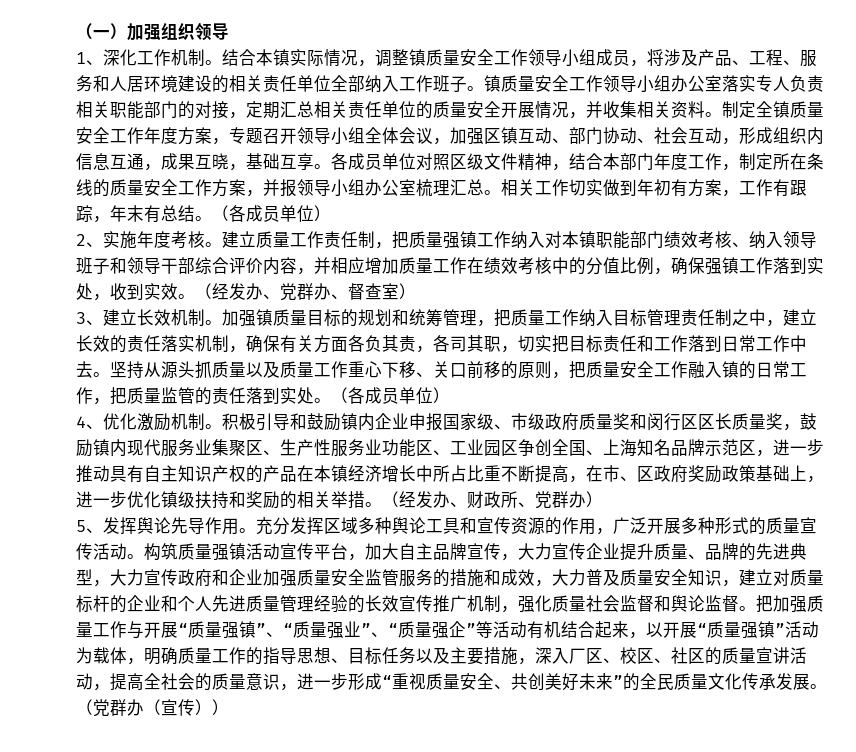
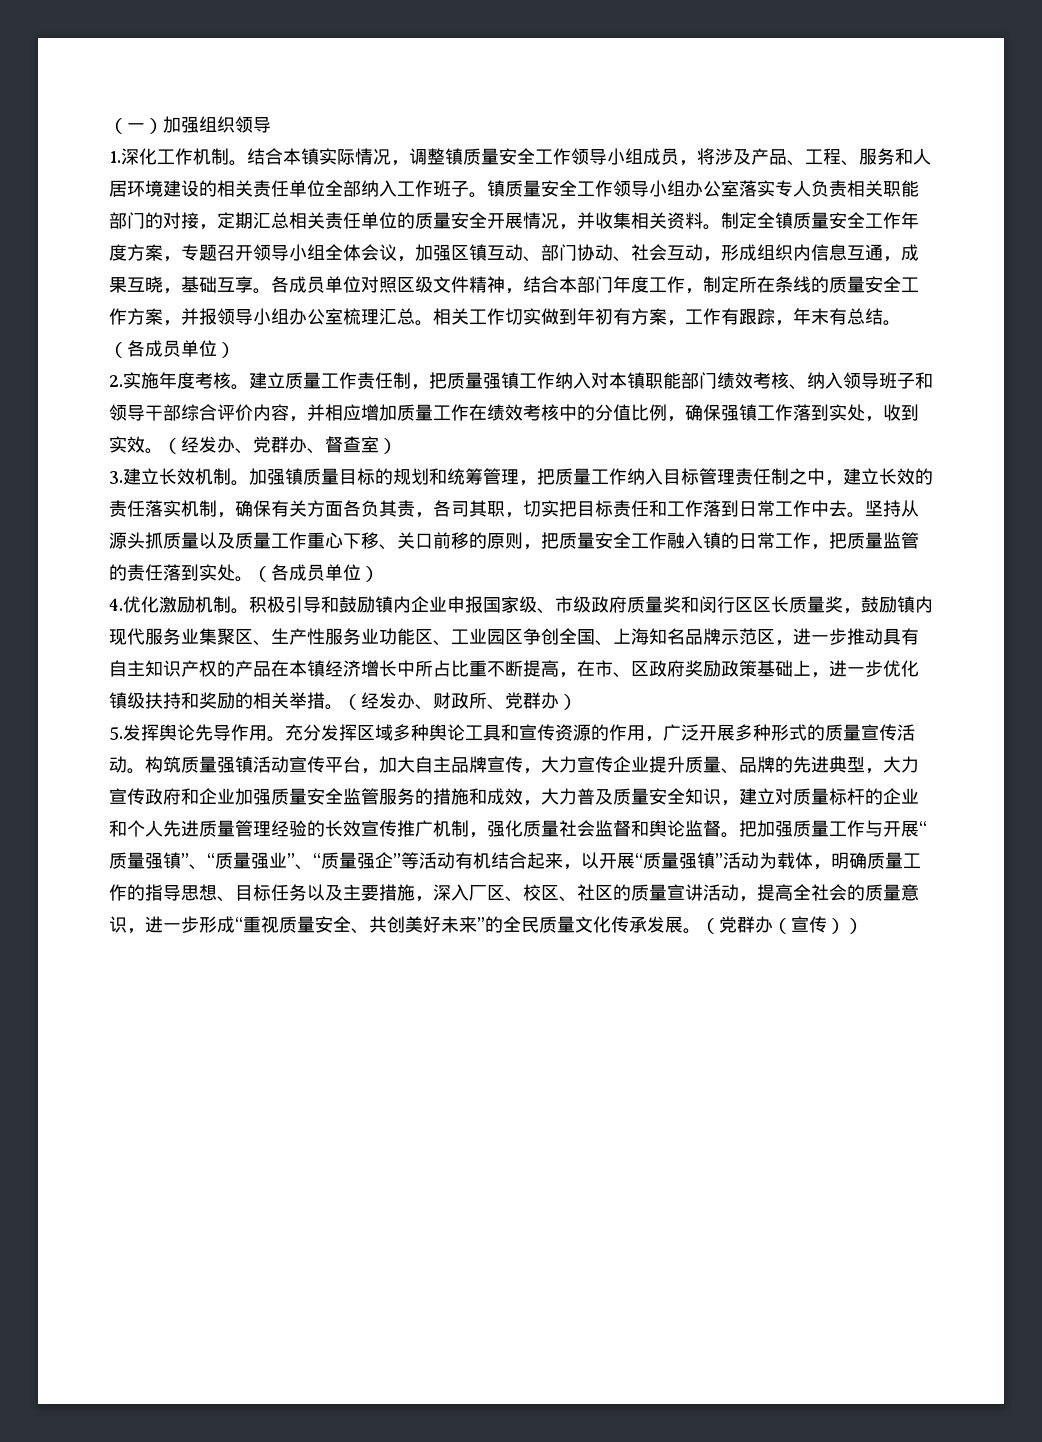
[76,52,103,65] 1、 -> [109,151,121,163] 1.
[76,234,103,247] 2、 -> [109,375,123,387] 2.
[76,312,103,325] 3、 -> [109,471,123,484] 3.
[76,416,103,429] 4、 -> [109,598,123,611] 4.
[76,520,103,533] 5、 -> [109,727,123,740] 5.

